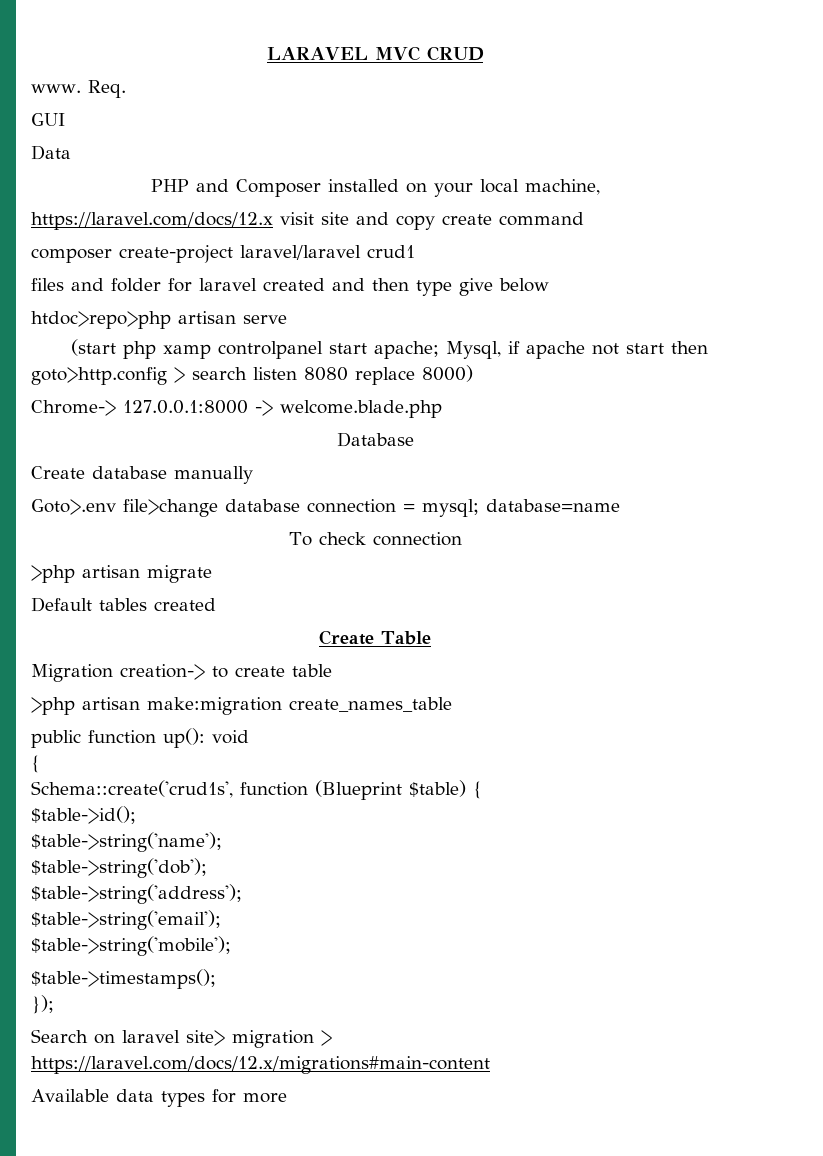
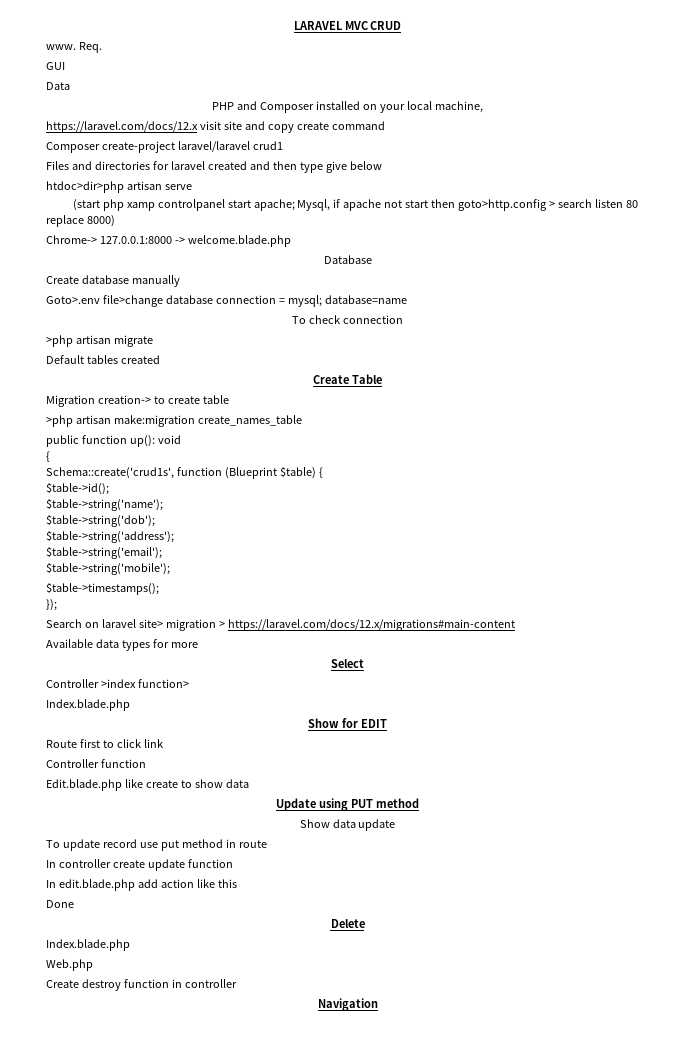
[31,248,112,263] composer -> [46,142,100,153] Composer
[31,278,161,292] files and folder -> [46,161,150,170] Files and directories
[31,311,171,329] htdoc>repo>php -> [46,181,124,193] htdoc>dir>php
[304,367,348,381] 8080 -> [626,200,639,208] 80
(287, 1098) none -> [331,659,364,668] [46,679,189,688] [46,699,130,711] [308,718,387,728] [46,739,163,748] [46,759,146,768] [46,779,249,791] [276,798,419,811] [299,819,396,831] [46,839,267,851] [46,859,233,871] [46,879,237,891] [46,900,74,908] [330,919,365,928] [46,939,130,951] [46,959,93,971] [46,979,237,991] [317,998,378,1011] // Select // Controller >index function> // Index.blade.php // Show for EDIT // Route first to click link // Controller function // Edit.blade.php like create to show data // Update using PUT method // Show data update // To update record use put method in route // In controller create update function // In edit.blade.php add action like this // Done // Delete // Index.blade.php // Web.php // Create destroy function in controller // Navigation

